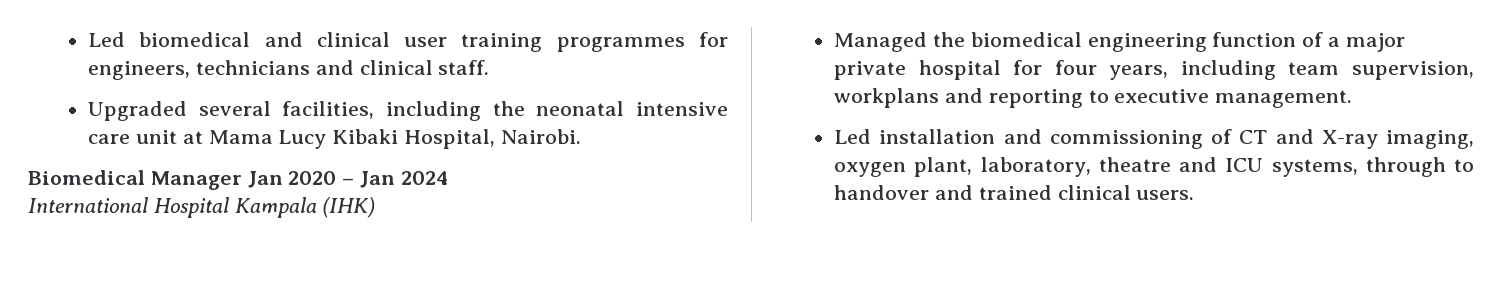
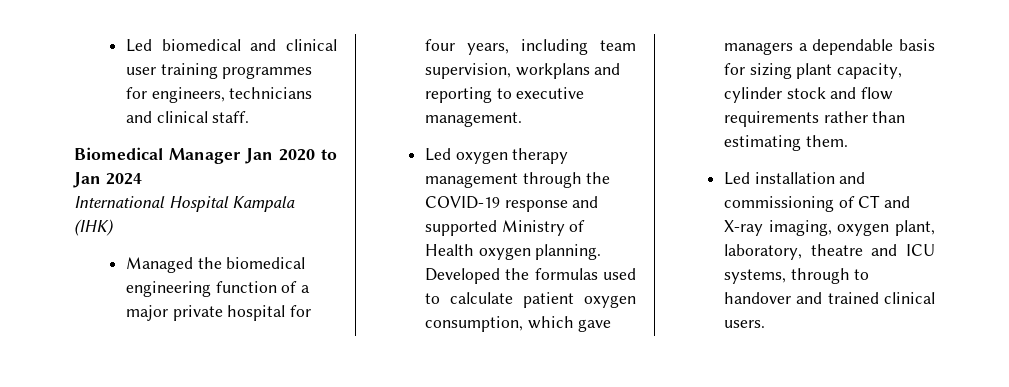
[88,101,728,121] [88,129,581,149] // Upgraded several facilities, including the neonatal intensive care unit at Mama Lucy Kibaki Hospital, Nairobi. -> (250, 117) none
[342,178,355,185] – -> [321,149,337,160] to
(1353, 99) none -> [424,148,569,164] [424,172,611,188] [424,196,599,212] [424,220,586,236] [424,244,602,260] [424,268,636,284] [424,292,636,308] [424,316,612,332] [723,39,935,55] [723,63,903,79] [723,87,894,103] [723,111,906,127] [723,135,848,151] // Led oxygen therapy management through the COVID-19 response and supported Ministry of Health oxygen planning. Developed the formulas used to calculate patient oxygen consumption, which gave managers a dependable basis for sizing plant capacity, cylinder stock and flow requirements rather than estimating them.

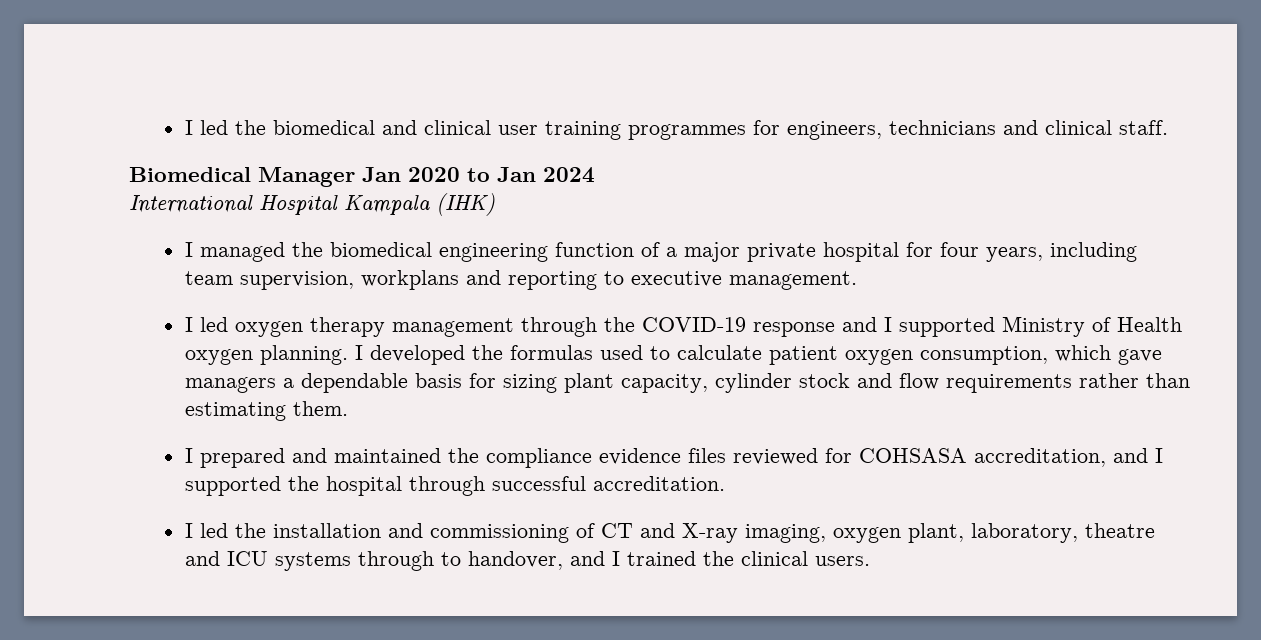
[125,39,152,52] Led -> [184,120,266,135] I led the
[125,257,193,273] Managed -> [184,242,285,262] I managed
[424,148,451,161] Led -> [184,317,228,332] I led
(599, 202) none -> [883,317,892,332] I
[424,268,500,284] Developed -> [354,345,465,365] I developed
[723,172,750,185] Led -> [184,448,1163,468] [184,476,725,496] [184,523,266,538] I prepared and maintained the compliance evidence files reviewed for COHSASA accreditation, and I supported the hospital through successful accreditation. // I led the
[723,269,786,284] systems, -> [274,552,351,571] systems
[723,292,879,304] handover and trained -> [467,551,734,570] handover, and I trained the

